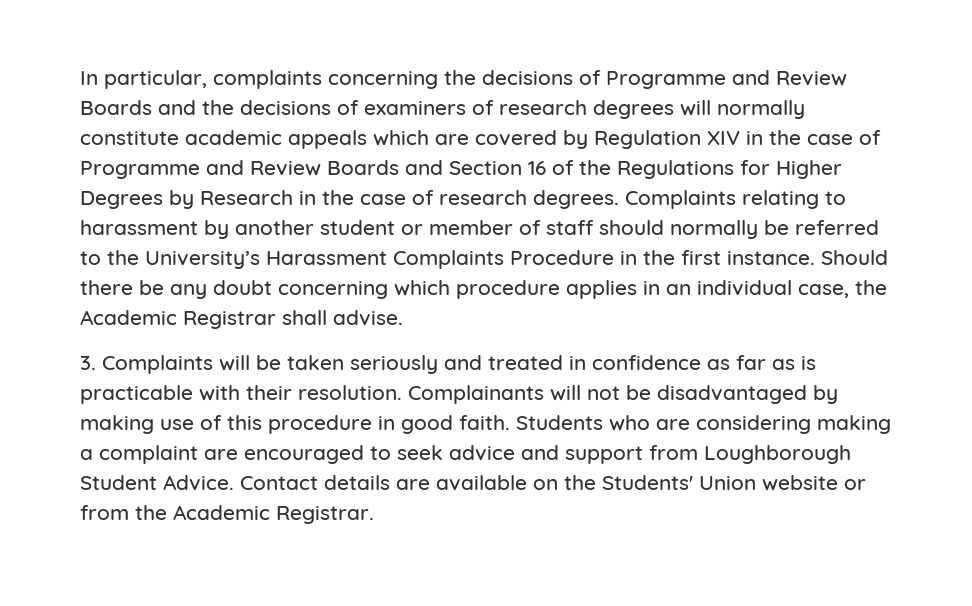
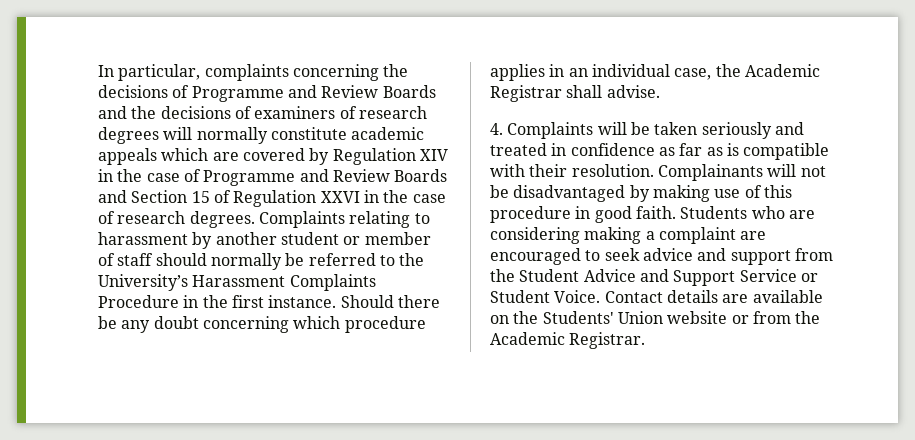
[528,160,842,179] [80,190,293,209] 16 of the Regulations for Higher Degrees by Research -> [191,190,360,207] 15 of Regulation XXVI
[80,356,96,370] 3. -> [490,123,503,135] 4.
[80,385,193,404] practicable -> [743,143,830,160] compatible
[704,445,851,464] [80,475,234,491] Loughborough Student Advice. -> [490,269,818,286] [490,290,601,303] the Student Advice and Support Service or Student Voice.

